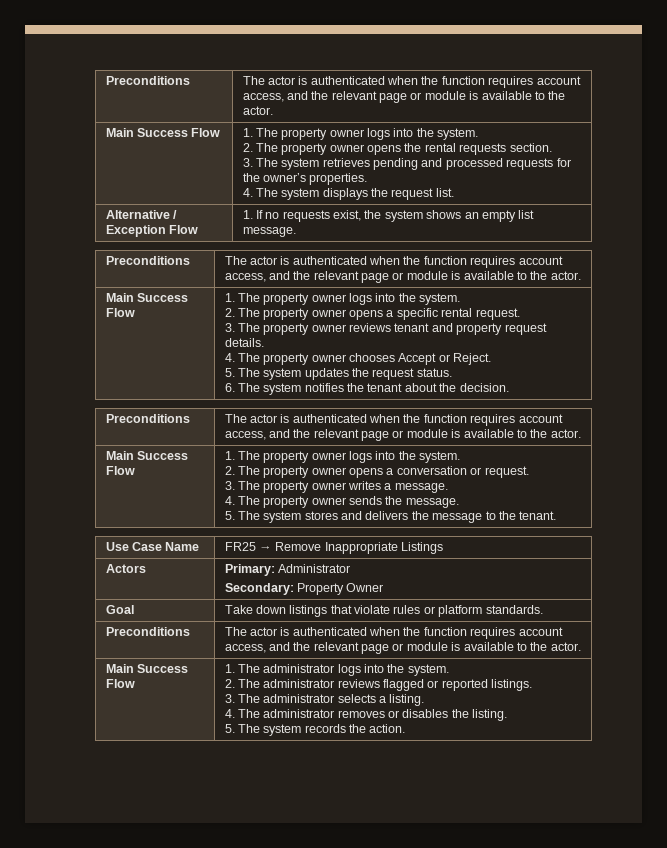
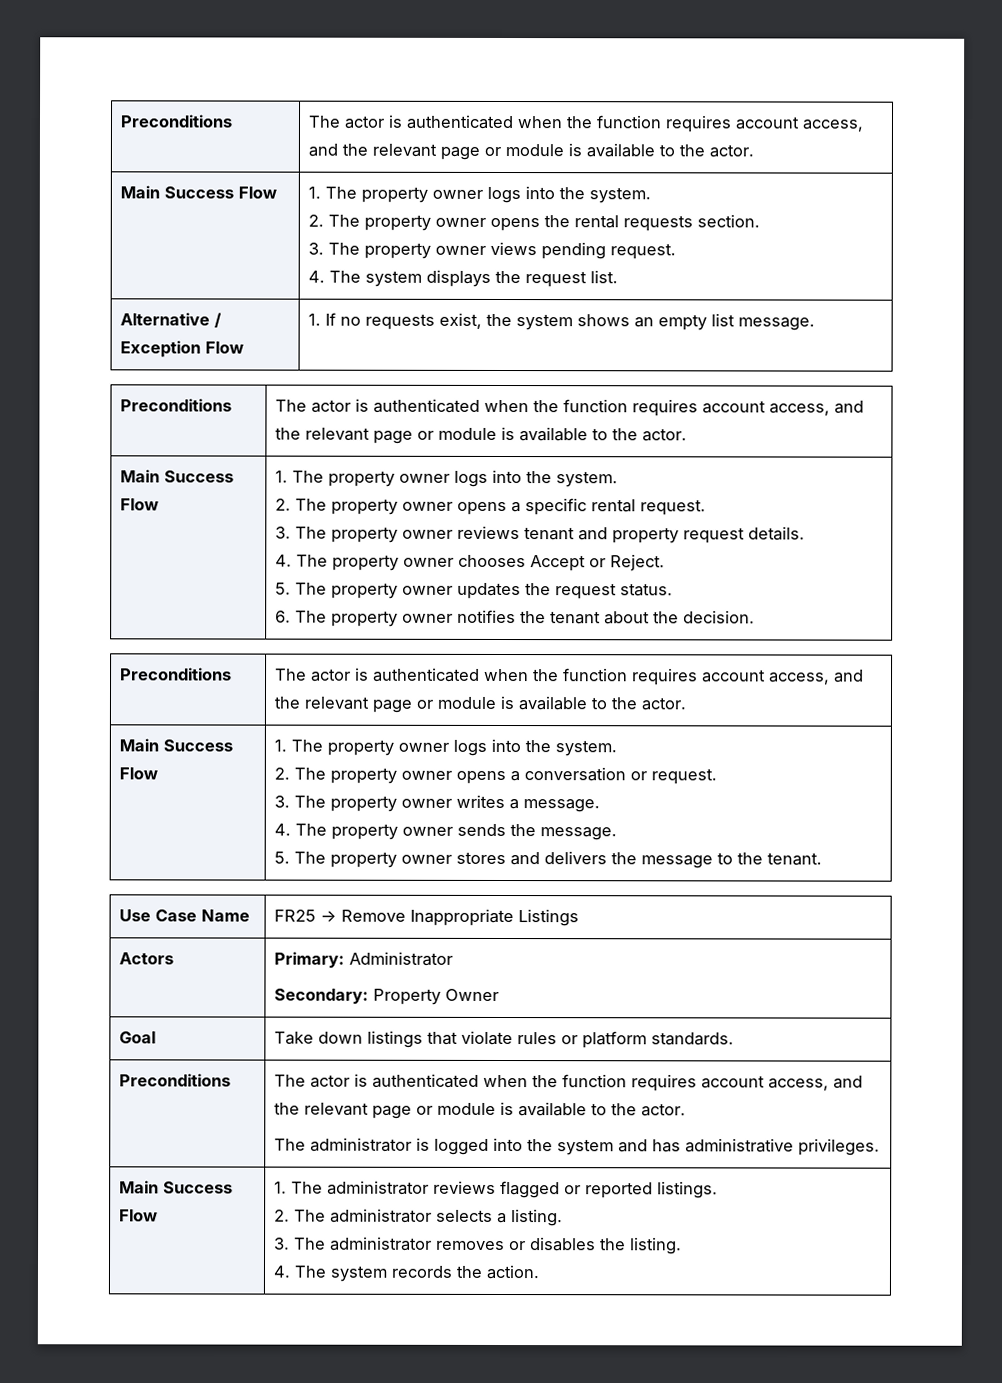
[281,158,571,170] [242,173,368,185] system retrieves pending and processed requests for the owner’s properties. -> [363,241,676,260] property owner views pending request.
[263,368,302,380] system -> [330,582,453,599] property owner
[263,383,302,395] system -> [330,610,453,627] property owner
[263,511,302,523] system -> [329,851,452,868] property owner
(581, 646) none -> [273,1137,880,1156] // The administrator is logged into the system and has administrative privileges.
[337,664,449,676] [224,679,335,688] logs into the system. // 2. The administrator -> (429, 1187) none
[224,694,235,703] 3. -> [273,1209,290,1222] 2.
[224,709,235,718] 4. -> [273,1237,290,1250] 3.
[224,724,235,733] 5. -> [272,1265,290,1278] 4.

